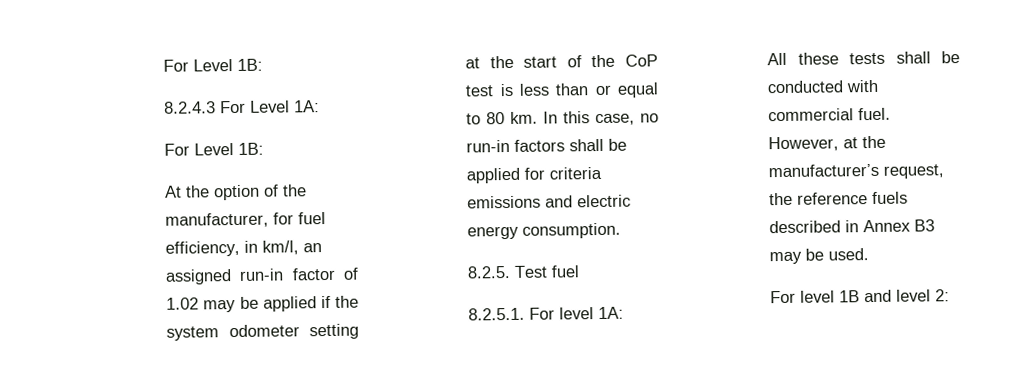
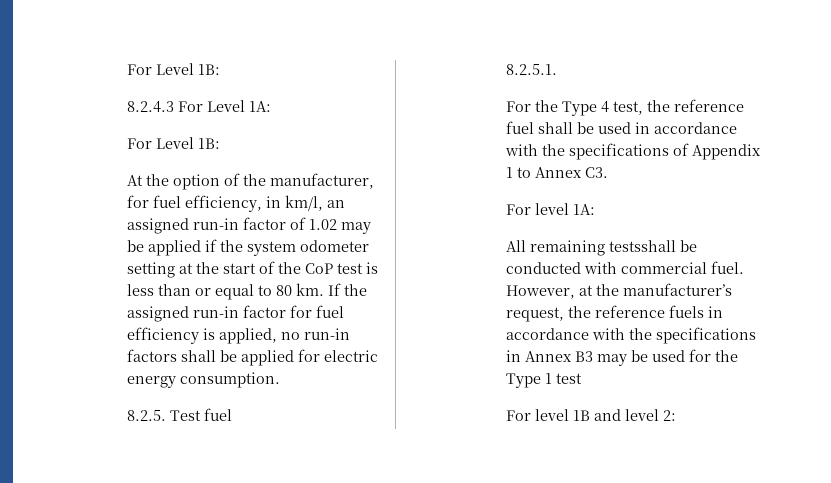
[543,111,636,126] In this case, -> [327,283,367,296] [126,305,344,322] [126,327,277,344] If the assigned run-in factor for fuel efficiency is applied,
[549,166,603,180] [467,195,574,209] criteria emissions and -> (320, 355) none
(526, 314) none -> [505,99,744,116] [505,121,737,134] [504,143,761,160] [505,167,608,178] // For the Type 4 test, the reference fuel shall be used in accordance with the specifications of Appendix 1 to Annex C3. //
[797,51,931,65] these tests shall -> [529,240,676,256] remaining testsshall
[769,220,842,234] described -> [707,306,723,318] [505,327,756,344] in accordance with the specifications
[828,248,870,261] used. -> [651,349,738,362] [505,373,582,388] used for the Type 1 test

